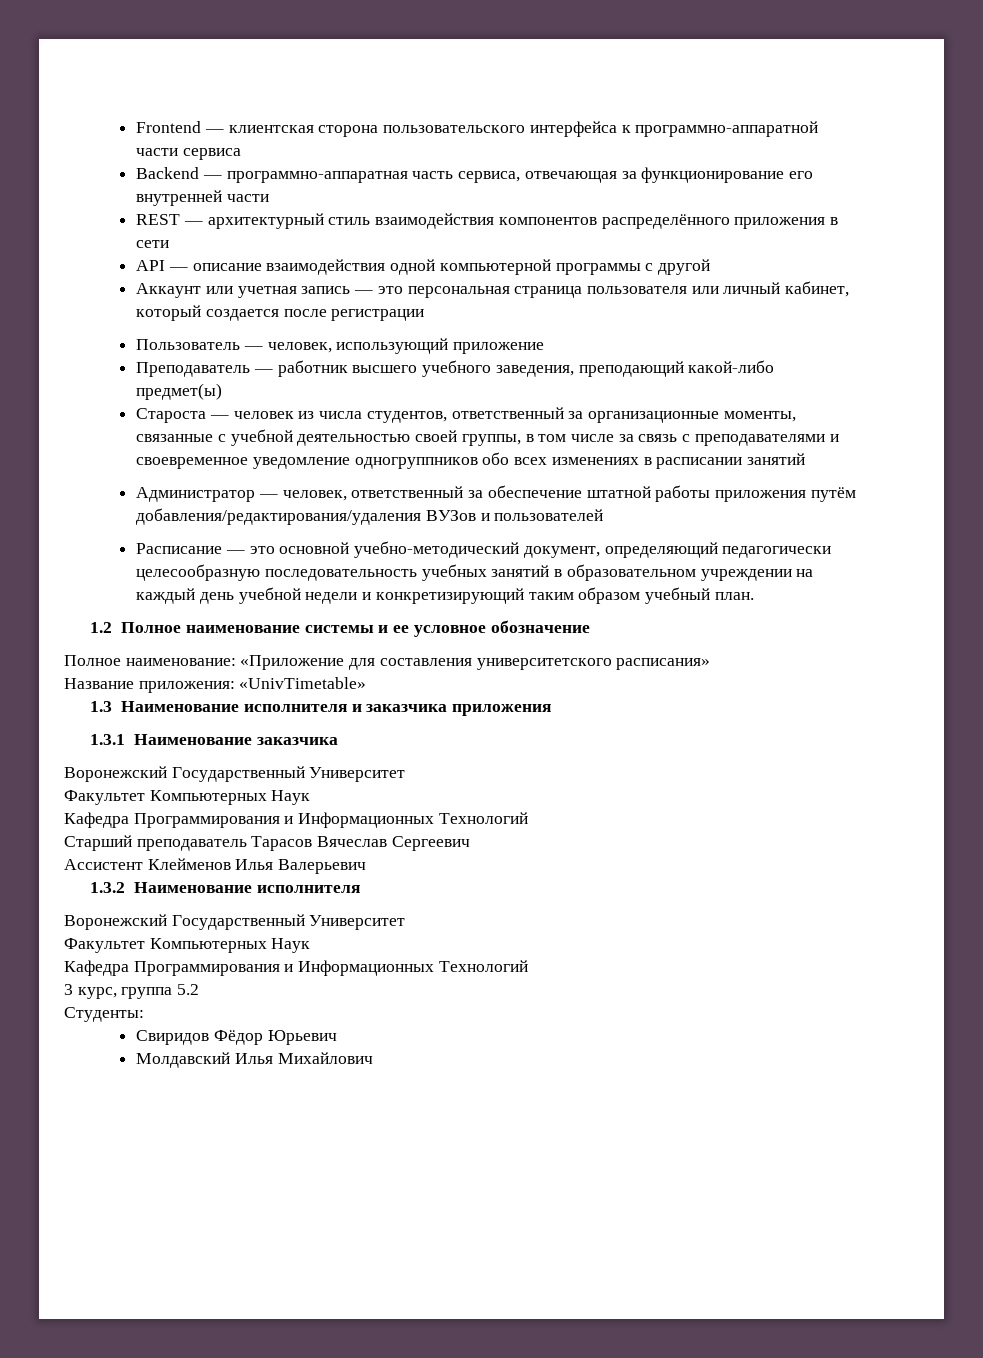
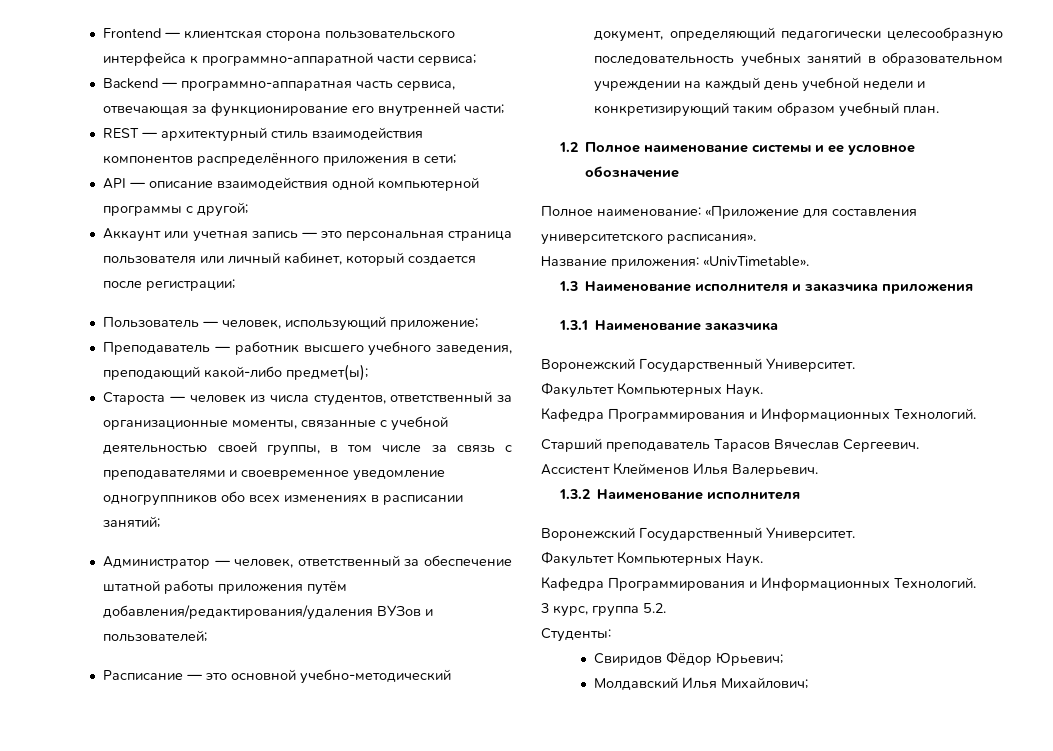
[182,148,241,160] сервиса -> [418,54,477,66] сервиса;
[226,194,269,202] части -> [464,104,505,114] части;
[136,240,170,248] сети -> [424,154,457,164] сети;
[658,259,711,275] другой -> [197,202,249,217] другой;
[331,309,425,321] регистрации -> [146,279,236,291] регистрации;
[453,342,545,354] приложение -> [390,318,479,330] приложение;
[136,383,223,400] предмет(ы) -> [286,364,369,381] предмет(ы);
[747,453,806,465] занятий -> [103,516,161,528] занятий;
[494,509,604,521] пользователей -> [103,630,208,642] пользователей;
[616,658,711,670] расписания» -> [667,234,756,244] расписания».
[239,677,367,689] «UnivTimetable» -> [703,256,809,267] «UnivTimetable».
[309,767,406,782] [64,790,311,805] [64,812,528,828] Университет // Факультет Компьютерных Наук // Кафедра Программирования и Информационных Технологий -> [766,358,855,372] [541,382,763,398] [541,408,976,422] Университет. // Факультет Компьютерных Наук. // Кафедра Программирования и Информационных Технологий.
[391,836,470,851] Сергеевич -> [843,439,919,452] Сергеевич.
[278,859,367,874] Валерьевич -> [732,464,818,477] Валерьевич.
[309,915,406,930] [64,938,311,953] [64,960,528,976] Университет // Факультет Компьютерных Наук // Кафедра Программирования и Информационных Технологий -> [766,527,855,541] [541,551,763,567] [541,577,976,591] Университет. // Факультет Компьютерных Наук. // Кафедра Программирования и Информационных Технологий.
[177,984,200,995] 5.2 -> [643,603,666,613] 5.2.
[267,1030,337,1045] Юрьевич -> [716,652,784,666] Юрьевич;
[277,1052,373,1064] Михайлович -> [721,677,809,689] Михайлович;

